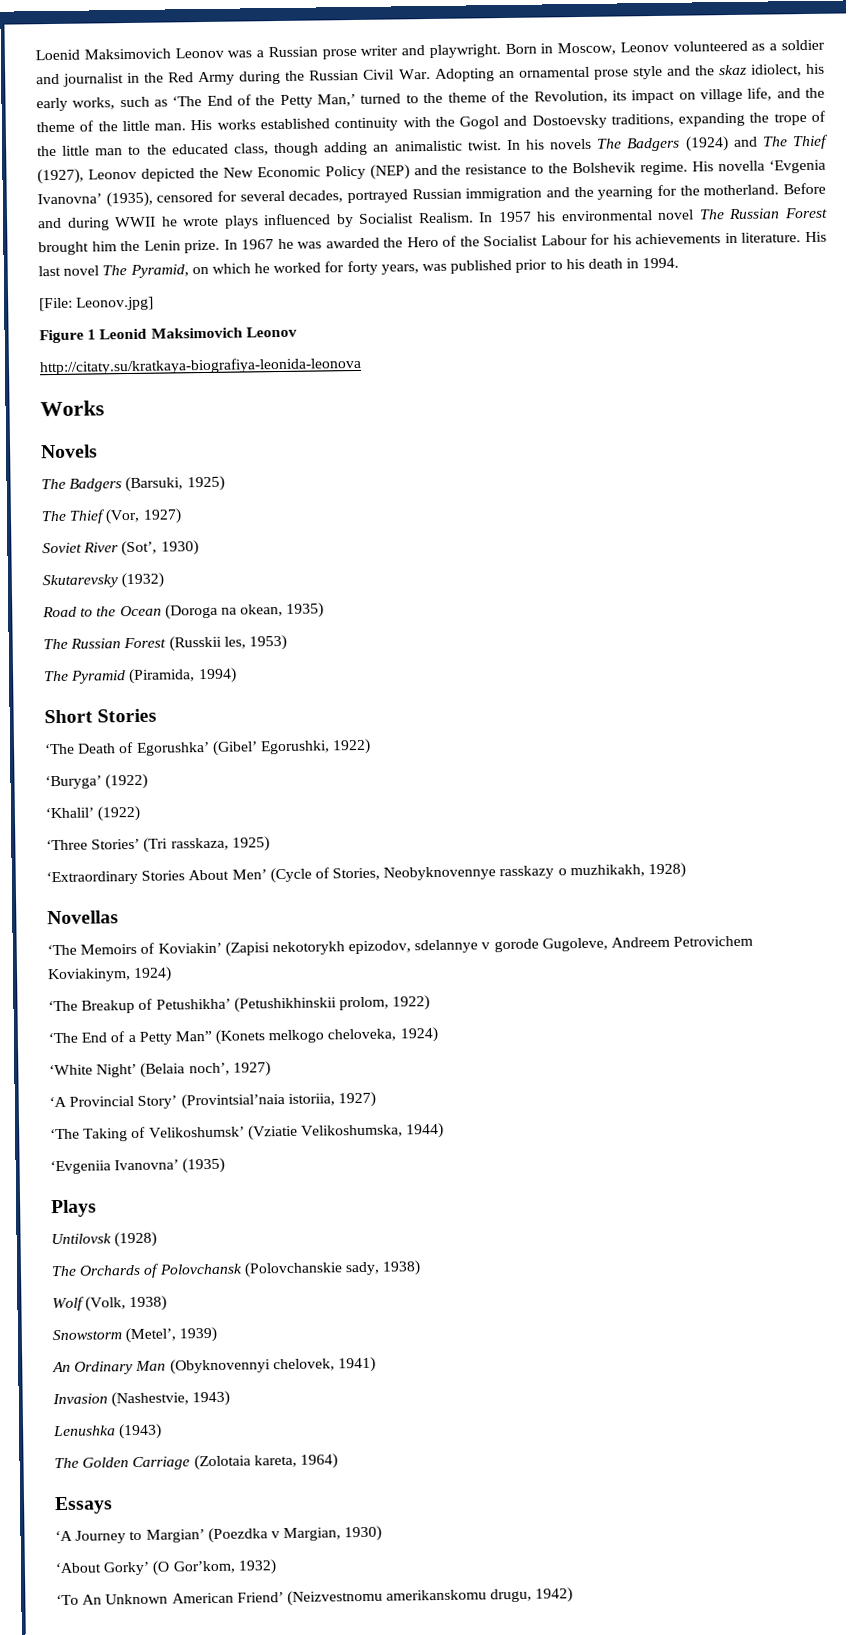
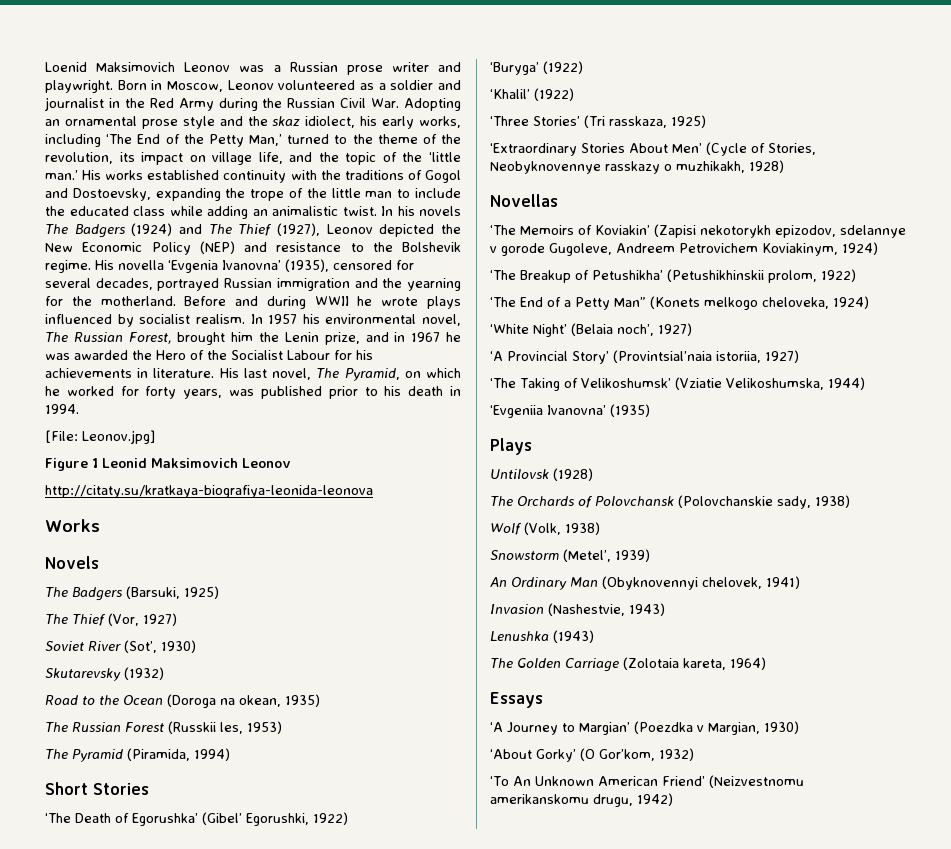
[119,96,169,108] such as -> [45,134,101,147] including
[533,90,608,104] Revolution, -> [45,152,113,164] revolution,
[36,120,187,133] theme of the little man. -> [345,152,462,165] [45,170,78,180] topic of the ‘little man.’
[459,113,674,130] Gogol and Dostoevsky traditions, -> [344,170,461,183] [45,188,151,201] traditions of Gogol and Dostoevsky,
(142, 150) none -> [415,188,462,198] include
[233,142,320,157] class, though -> [133,206,203,216] class while
[441,164,462,175] the -> (267, 247) none
[358,212,474,224] Socialist Realism. -> [139,314,245,324] socialist realism.
[657,207,828,220] novel The Russian Forest -> [422,314,461,326] [45,332,172,344] novel, The Russian Forest,
[184,239,238,254] prize. In -> [324,332,406,345] prize, and in
[63,265,100,276] novel -> [272,368,312,380] novel,

